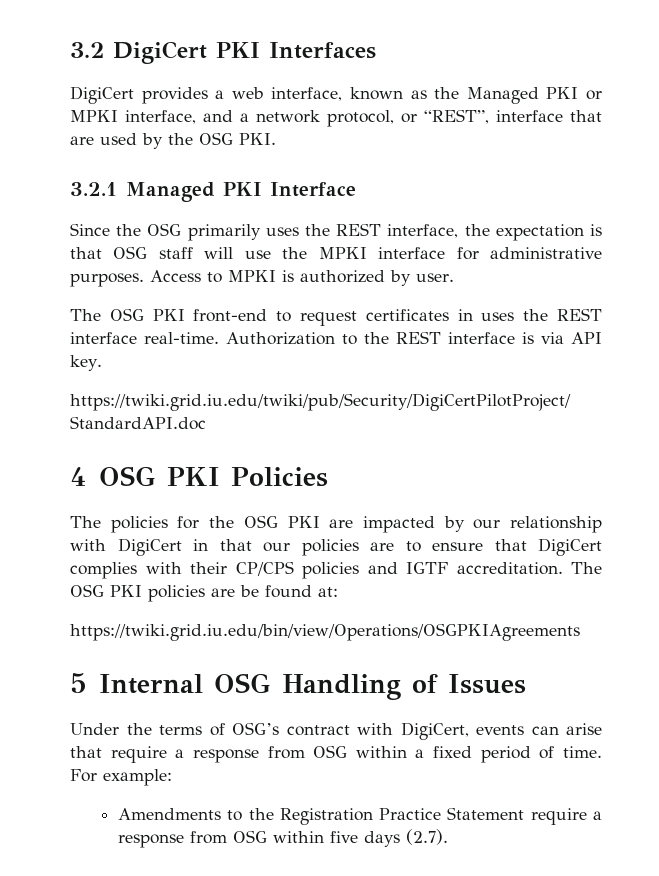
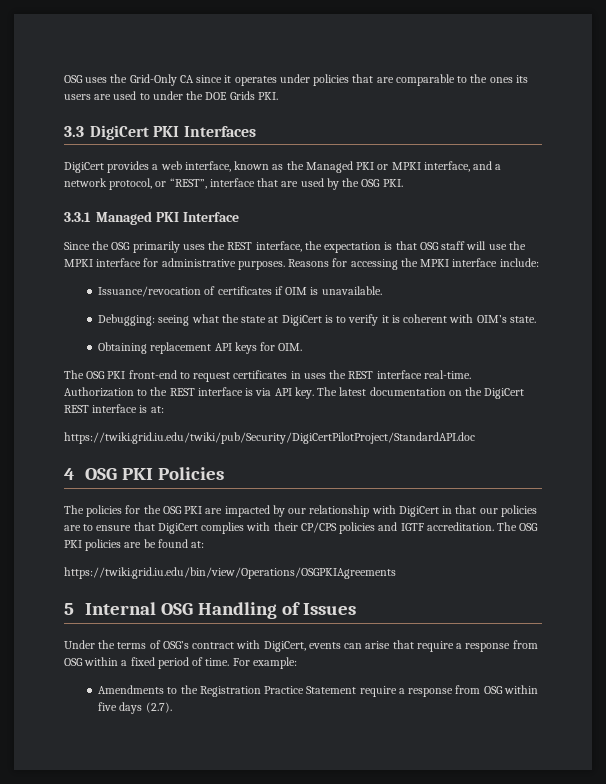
[70,42,104,58] 3.2 -> [64,74,528,86] [64,91,278,100] [64,126,84,137] OSG uses the Grid-Only CA since it operates under policies that are comparable to the ones its users are used to under the DOE Grids PKI. // 3.3
[70,182,117,196] 3.2.1 -> [64,212,91,222] 3.3.1
[150,270,454,286] Access to MPKI is authorized by user. -> [288,258,539,270] [98,286,382,297] [98,314,536,326] [98,342,303,354] Reasons for accessing the MPKI interface include: // Issuance/revocation of certificates if OIM is unavailable. // Debugging: seeing what the state at DigiCert is to verify it is coherent with OIM’s state. // Obtaining replacement API keys for OIM.
(102, 363) none -> [317,387,525,399] [64,404,164,413] The latest documentation on the DigiCert REST interface is at:

